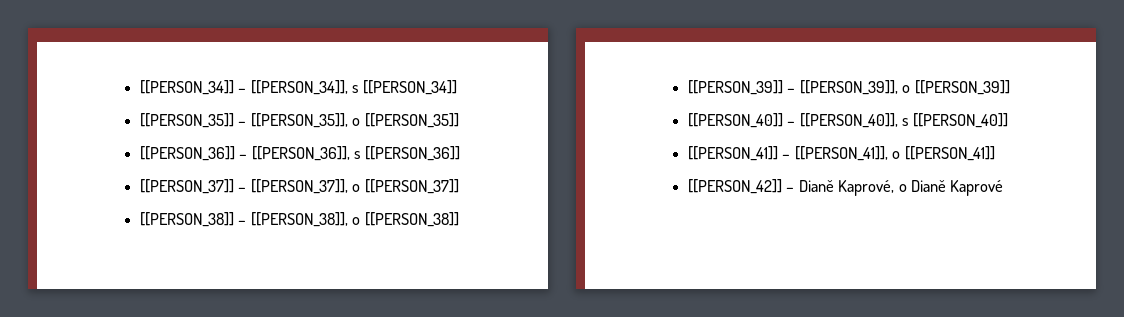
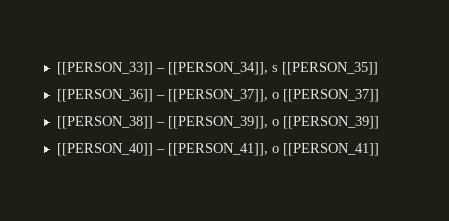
[139,80,234,95] [[PERSON_34]] -> [57,62,154,75] [[PERSON_33]]
[362,80,457,95] [139,113,459,128] [139,146,460,161] [139,179,234,194] [[PERSON_34]] // [[PERSON_35]] – [[PERSON_35]], o [[PERSON_35]] // [[PERSON_36]] – [[PERSON_36]], s [[PERSON_36]] // [[PERSON_37]] -> [282,62,379,75] [57,89,154,102] [[PERSON_35]] // [[PERSON_36]]
[250,212,459,227] [687,80,796,95] [[PERSON_38]], o [[PERSON_38]] // [[PERSON_39]] – -> (166, 124) none
[799,113,1008,128] [687,146,995,161] [687,179,1004,196] [[PERSON_40]], s [[PERSON_40]] // [[PERSON_41]] – [[PERSON_41]], o [[PERSON_41]] // [[PERSON_42]] – Dianě Kaprové, o Dianě Kaprové -> [168,143,380,156] [[PERSON_41]], o [[PERSON_41]]

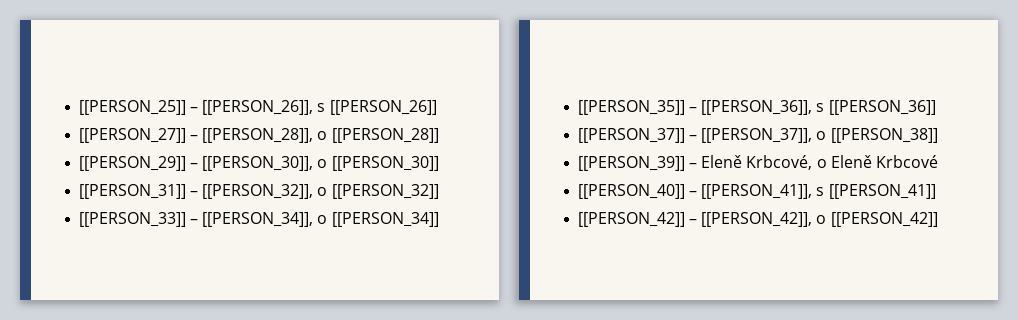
[57,62,379,75] [57,89,380,102] [57,116,380,129] [57,143,380,156] [[PERSON_33]] – [[PERSON_34]], s [[PERSON_35]] // [[PERSON_36]] – [[PERSON_37]], o [[PERSON_37]] // [[PERSON_38]] – [[PERSON_39]], o [[PERSON_39]] // [[PERSON_40]] – [[PERSON_41]], o [[PERSON_41]] -> [78,100,437,115] [78,128,439,143] [78,156,439,171] [78,184,439,199] [78,212,439,227] [577,100,936,115] [577,128,938,143] [577,155,939,171] [577,184,936,199] [577,212,938,227] [[PERSON_25]] – [[PERSON_26]], s [[PERSON_26]] // [[PERSON_27]] – [[PERSON_28]], o [[PERSON_28]] // [[PERSON_29]] – [[PERSON_30]], o [[PERSON_30]] // [[PERSON_31]] – [[PERSON_32]], o [[PERSON_32]] // [[PERSON_33]] – [[PERSON_34]], o [[PERSON_34]] // [[PERSON_35]] – [[PERSON_36]], s [[PERSON_36]] // [[PERSON_37]] – [[PERSON_37]], o [[PERSON_38]] // [[PERSON_39]] – Eleně Krbcové, o Eleně Krbcové // [[PERSON_40]] – [[PERSON_41]], s [[PERSON_41]] // [[PERSON_42]] – [[PERSON_42]], o [[PERSON_42]]

